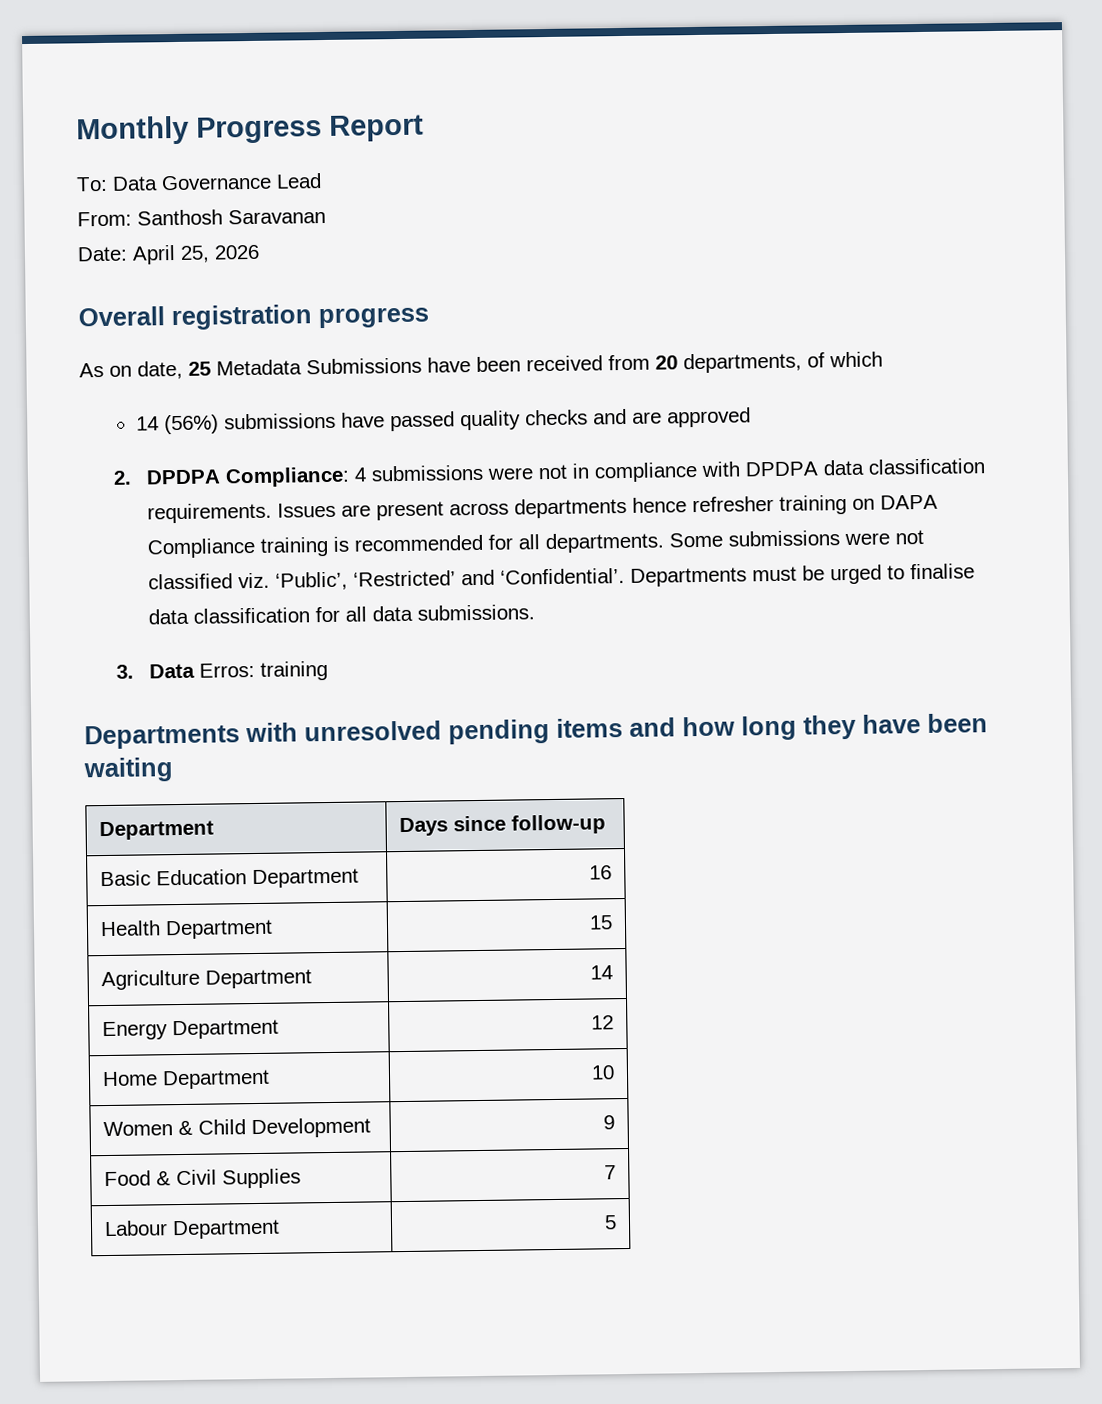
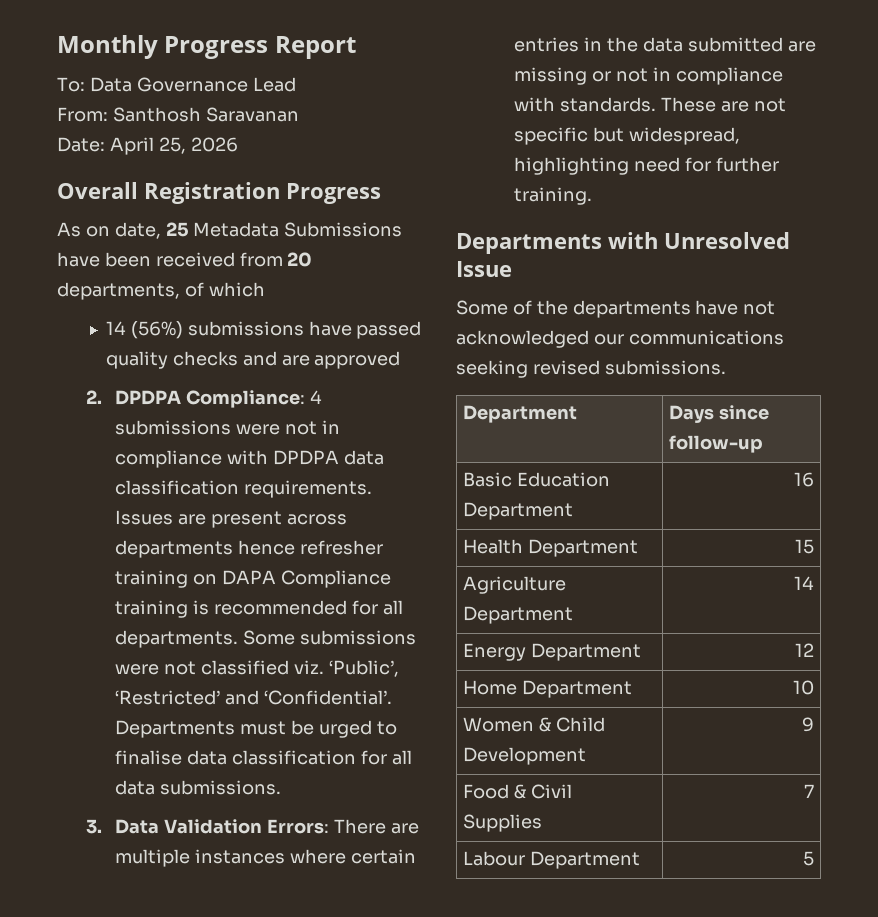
[171,304,429,331] registration progress -> [144,182,381,204] Registration Progress
[199,660,329,681] [84,713,988,750] [83,757,174,783] Erros: training // Departments with unresolved pending items and how long they have been waiting -> [164,819,419,834] [115,849,417,867] [514,37,816,52] [514,67,783,85] [514,97,786,112] [514,127,741,145] [514,157,780,175] [514,187,593,205] [456,232,790,254] [456,261,512,277] [456,300,776,318] [456,330,784,348] [456,360,726,378] Validation Errors: There are multiple instances where certain entries in the data submitted are missing or not in compliance with standards. These are not specific but widespread, highlighting need for further training. // Departments with Unresolved Issue // Some of the departments have not acknowledged our communications seeking revised submissions.

